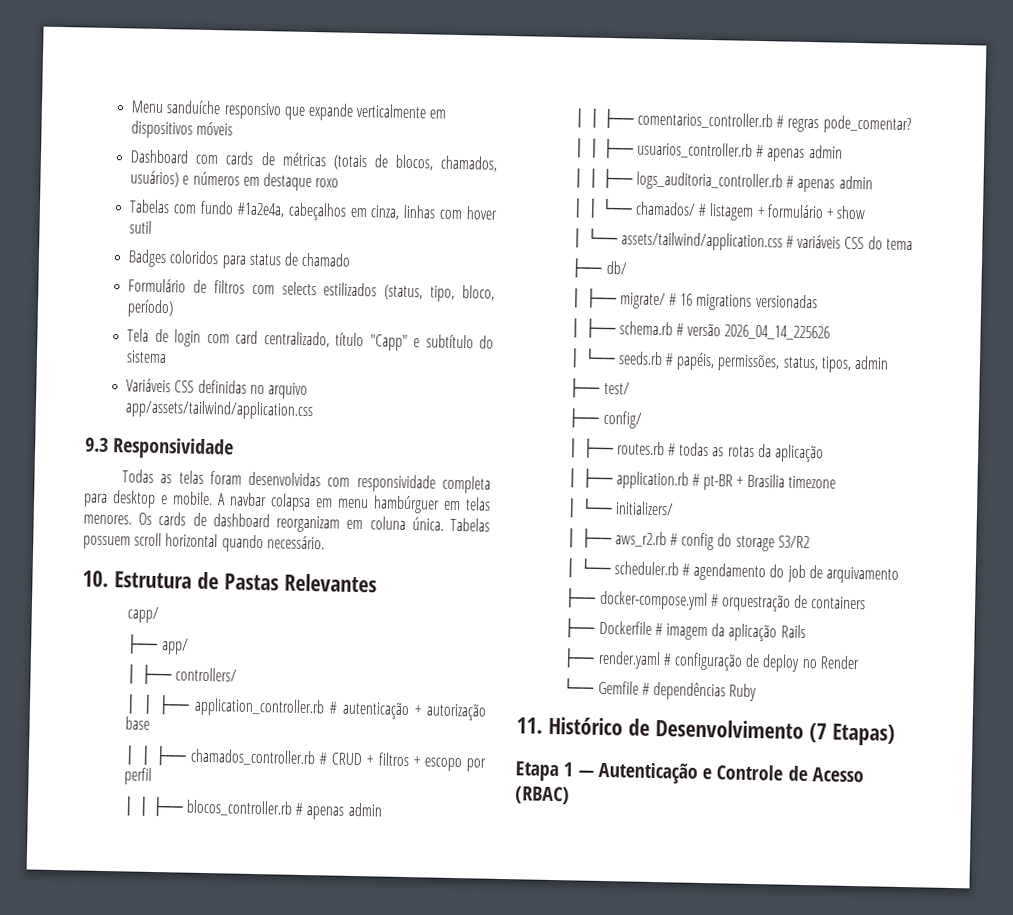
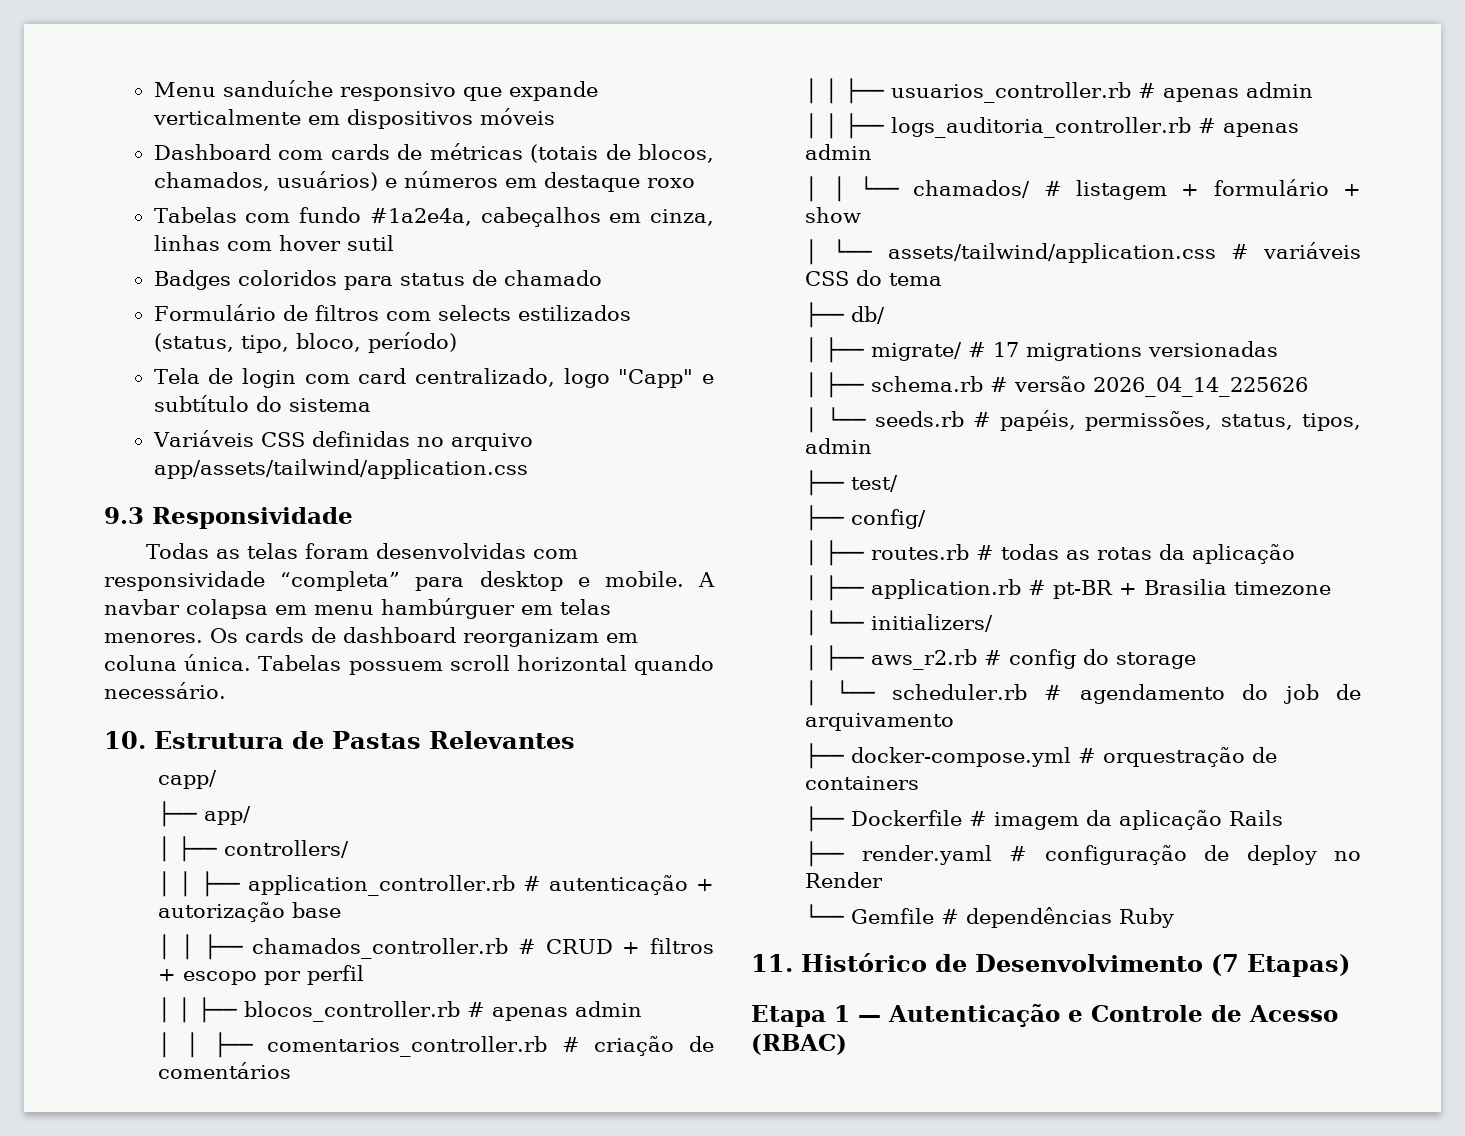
[335,332,365,347] título -> [563,368,610,388] logo
[442,475,491,494] completa -> [280,571,401,591] “completa”
[787,115,912,135] regras pode_comentar? -> [594,1036,715,1056] [158,1062,292,1079] criação de comentários
[680,293,694,306] 16 -> [993,342,1020,357] 17
[777,535,810,549] S3/R2 -> (1197, 660) none

